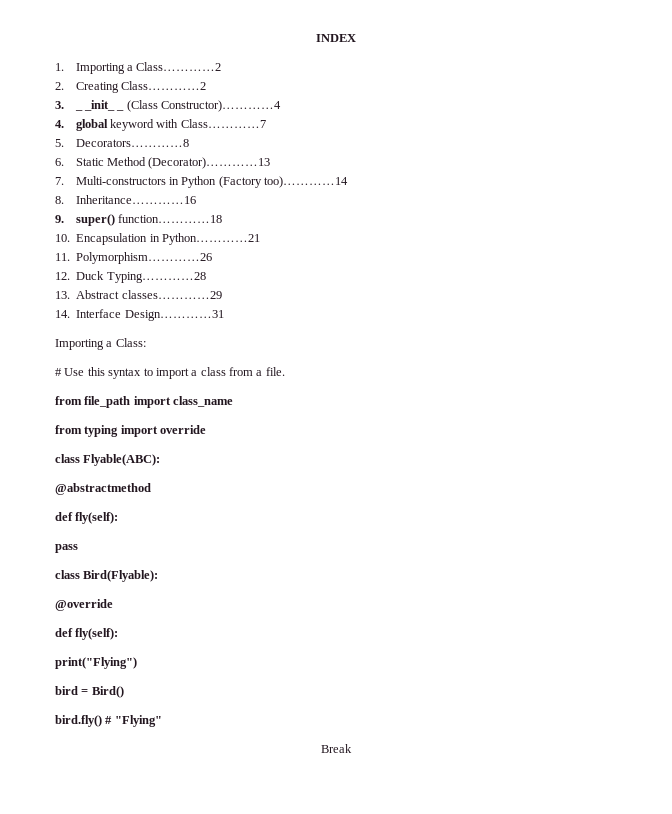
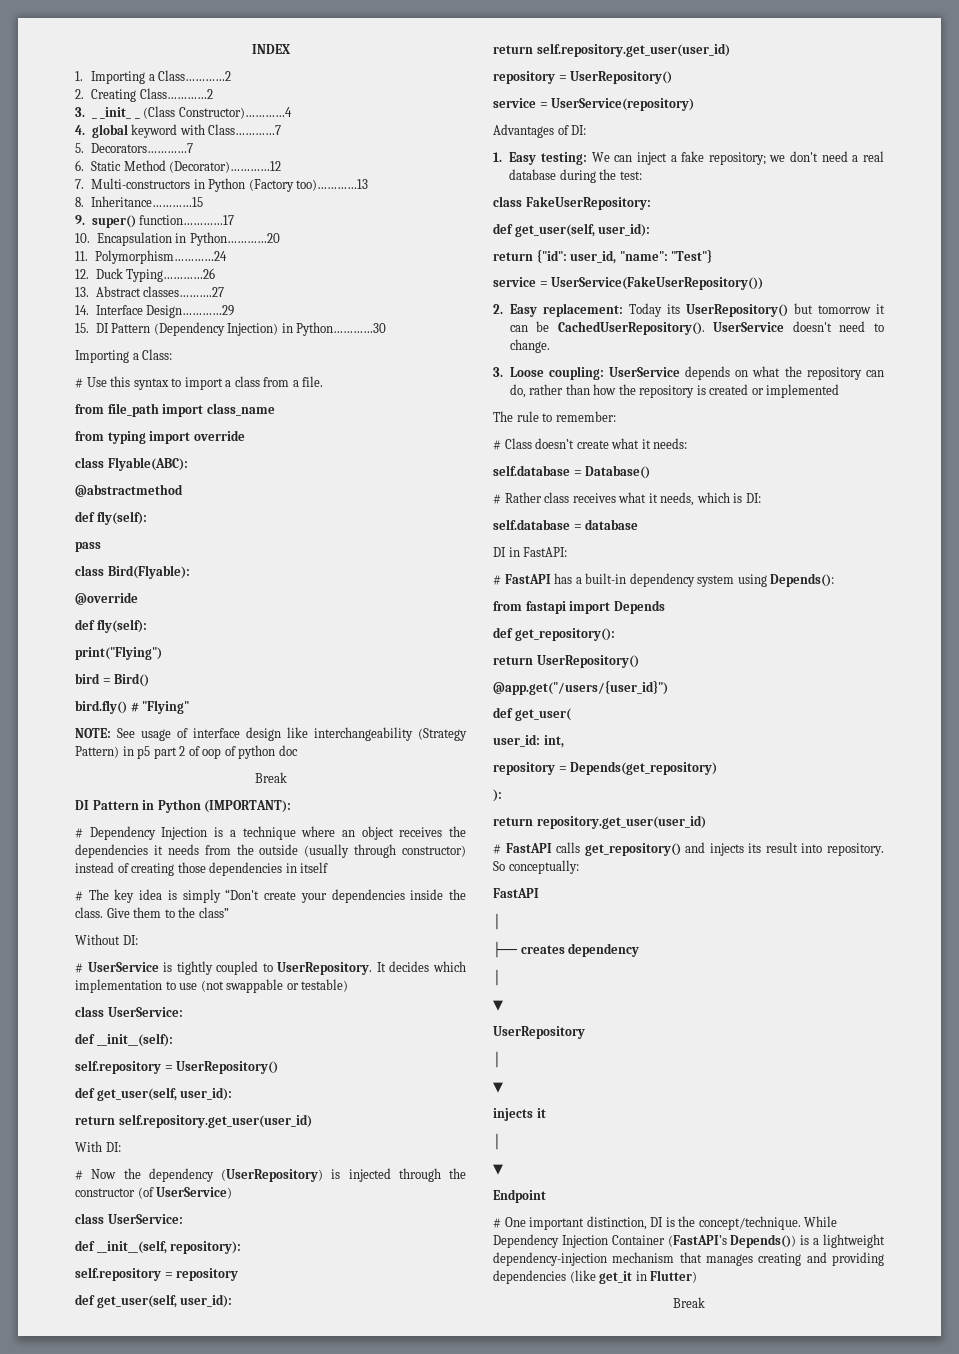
[75,139,189,147] Decorators…………8 -> [91,143,194,153] Decorators…………7
[148,157,271,169] (Decorator)…………13 -> [169,161,282,173] (Decorator)…………12
[264,176,349,188] too)…………14 -> [296,179,369,191] too)…………13
[75,195,196,204] Inheritance…………16 -> [91,196,204,207] Inheritance…………15
[117,214,222,223] function…………18 -> [139,215,235,225] function…………17
[162,233,260,245] Python…………21 -> [189,232,280,246] Python…………20
[76,252,213,264] Polymorphism…………26 -> [94,250,227,264] Polymorphism…………24
[106,272,206,283] Typing…………28 -> [126,268,216,282] Typing…………26
[121,290,222,299] classes…………29 -> [143,286,225,297] classes……….27
[124,310,224,321] Design…………31 -> [146,305,235,318] [75,322,387,336] Design…………29 // 15. DI Pattern (Dependency Injection) in Python…………30
(162, 721) none -> [75,727,467,741] [75,745,298,759] [254,772,287,783] [75,799,292,813] [75,826,466,840] [75,844,466,858] [75,862,329,876] [75,889,466,903] [75,907,229,918] [75,934,138,945] [75,961,466,975] [75,979,349,993] [75,1006,183,1017] [75,1033,173,1047] [75,1060,279,1074] [75,1087,233,1101] [75,1114,312,1128] [75,1141,121,1152] [75,1168,466,1182] [75,1187,233,1199] [75,1213,183,1224] [75,1240,242,1254] [75,1267,239,1281] [75,1294,233,1308] [493,43,730,57] [493,71,673,84] [493,98,695,111] [493,124,587,138] [493,151,884,165] [509,169,642,183] [493,196,651,210] [493,223,651,237] [493,249,713,264] [493,276,764,290] [493,303,885,317] [509,321,884,335] [509,339,550,353] [493,366,884,380] [509,384,840,398] [493,411,616,422] [493,438,688,450] [493,465,651,479] [493,492,761,506] [493,519,639,530] [493,547,568,557] [493,573,835,587] [493,600,665,614] [493,627,615,641] [493,655,639,668] [493,680,668,695] [493,707,571,721] [493,734,564,748] [493,761,718,775] [493,789,502,802] [493,815,706,829] [493,842,884,856] [493,860,579,874] [493,888,539,898] [493,913,501,930] [493,941,640,958] [493,969,501,986] [493,1000,503,1011] [493,1026,585,1039] [493,1051,501,1068] [493,1082,503,1093] [493,1108,546,1121] [493,1133,501,1150] [493,1164,503,1175] [493,1189,546,1203] [493,1216,838,1230] [493,1234,885,1248] [493,1252,884,1266] [493,1270,698,1284] // NOTE: See usage of interface design like interchangeability (Strategy Pattern) in p5 part 2 of oop of python doc // Break // DI Pattern in Python (IMPORTANT): // # Dependency Injection is a technique where an object receives the dependencies it needs from the outside (usually through constructor) instead of creating those dependencies in itself // # The key idea is simply “Don't create your dependencies inside the class. Give them to the class” // Without DI: // # UserService is tightly coupled to UserRepository. It decides which implementation to use (not swappable or testable) // class UserService: // def __init__(self): // self.repository = UserRepository() // def get_user(self, user_id): // return self.repository.get_user(user_id) // With DI: // # Now the dependency (UserRepository) is injected through the constructor (of UserService) // class UserService: // def __init__(self, repository): // self.repository = repository // def get_user(self, user_id): // return self.repository.get_user(user_id) // repository = UserRepository() // service = UserService(repository) // Advantages of DI: // 1. Easy testing: We can inject a fake repository; we don't need a real database during the test: // class FakeUserRepository: // def get_user(self, user_id): // return {"id": user_id, "name": "Test"} // service = UserService(FakeUserRepository()) // 2. Easy replacement: Today its UserRepository() but tomorrow it can be CachedUserRepository(). UserService doesn't need to change. // 3. Loose coupling: UserService depends on what the repository can do, rather than how the repository is created or implemented // The rule to remember: // # Class doesn’t create what it needs: // self.database = Database() // # Rather class receives what it needs, which is DI: // self.database = database // DI in FastAPI: // # FastAPI has a built-in dependency system using Depends(): // from fastapi import Depends // def get_repository(): // return UserRepository() // @app.get("/users/{user_id}") // def get_user( // user_id: int, // repository = Depends(get_repository) // ): // return repository.get_user(user_id) // # FastAPI calls get_repository() and injects its result into repository. So conceptually: // FastAPI // │ // ├── creates dependency // │ // ▼ // UserRepository // │ // ▼ // injects it // │ // ▼ // Endpoint // # One important distinction, DI is the concept/technique. While Dependency Injection Container (FastAPI’s Depends()) is a lightweight dependency-injection mechanism that manages creating and providing dependencies (like get_it in Flutter)

